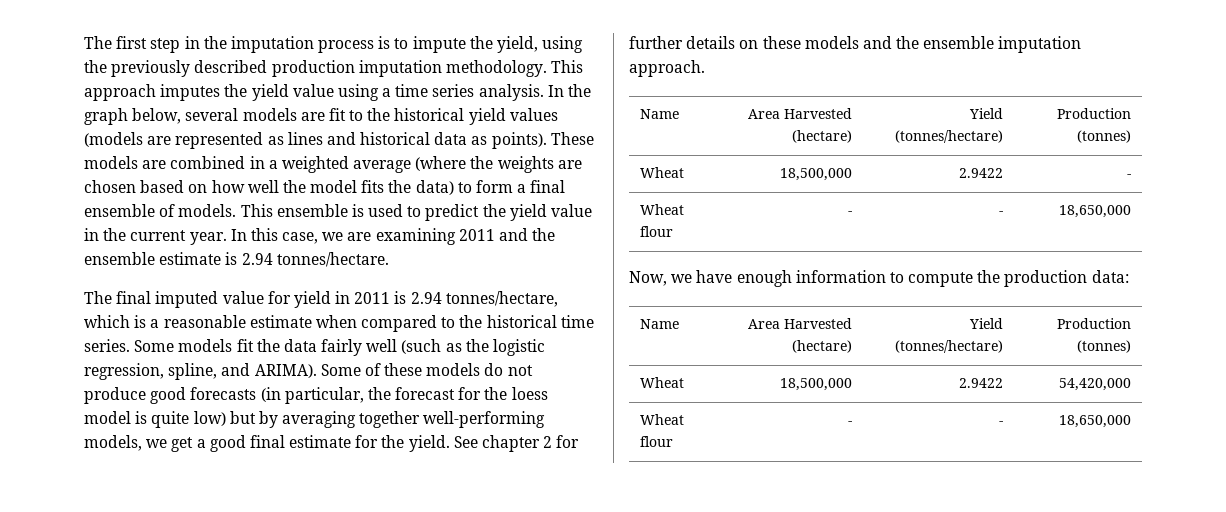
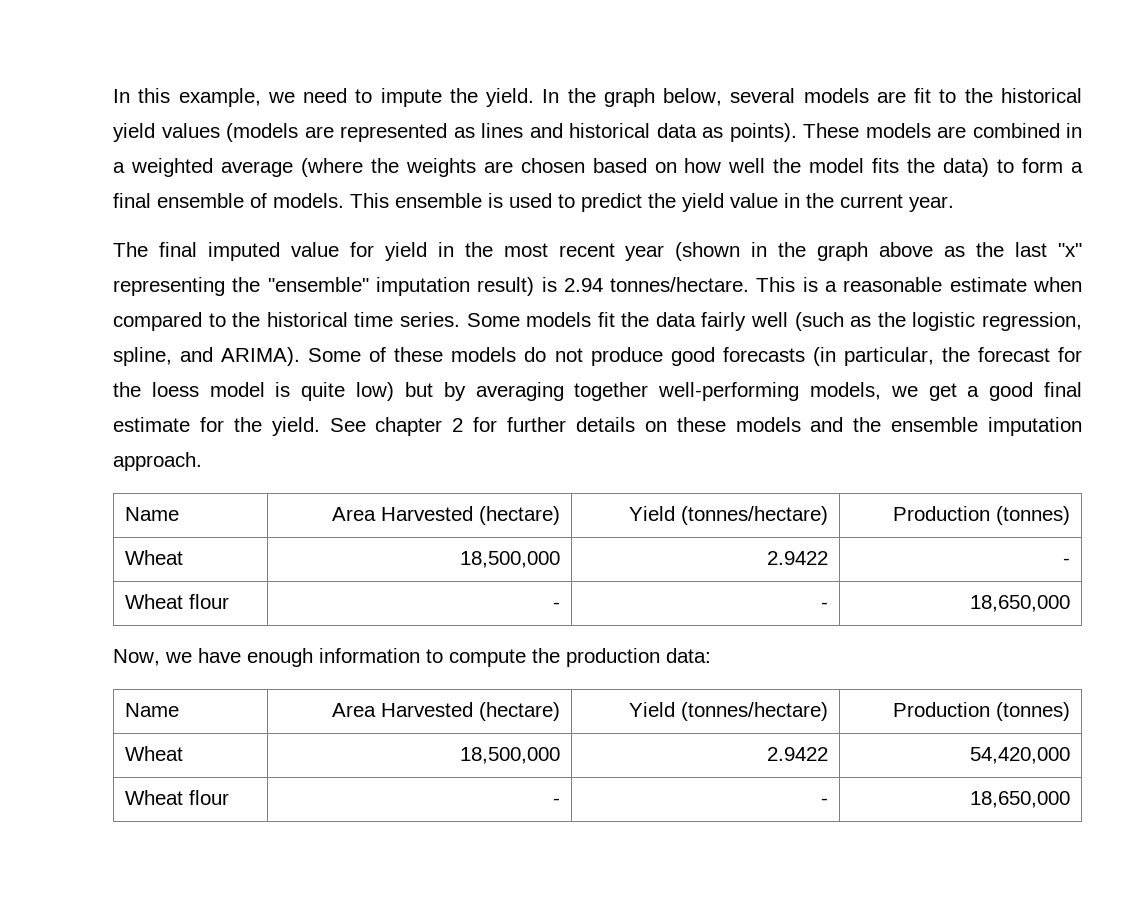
[84,36,584,53] [84,60,584,77] [84,84,544,101] The first step in the imputation process is to impute the yield, using the previously described production imputation methodology. This approach imputes the yield value using a time series analysis. -> [113,88,535,107] In this example, we need to impute the yield.
[230,228,556,245] [84,252,389,267] In this case, we are examining 2011 and the ensemble estimate is 2.94 tonnes/hectare. -> (954, 204) none
[354,291,558,307] [84,315,130,328] 2011 is 2.94 tonnes/hectare, which -> [464,242,1082,261] [113,277,796,296] the most recent year (shown in the graph above as the last "x" representing the "ensemble" imputation result) is 2.94 tonnes/hectare. This

